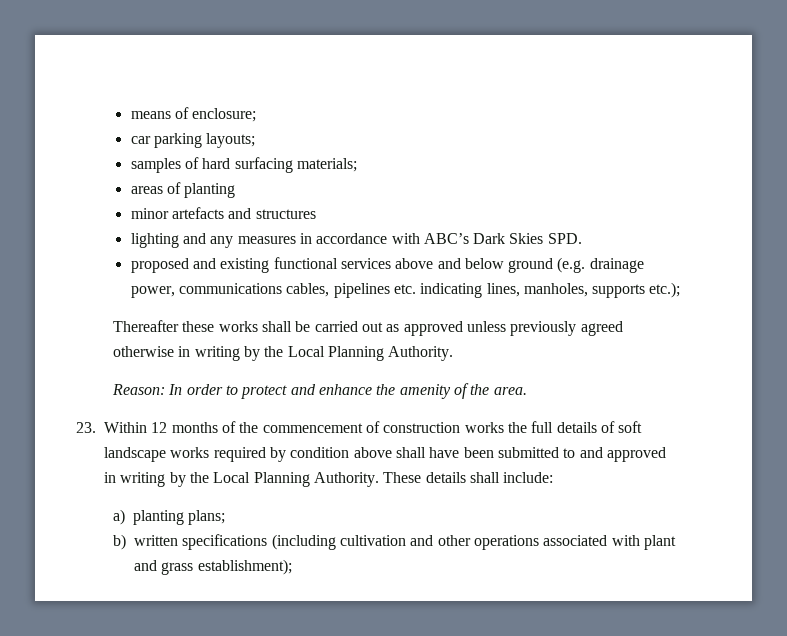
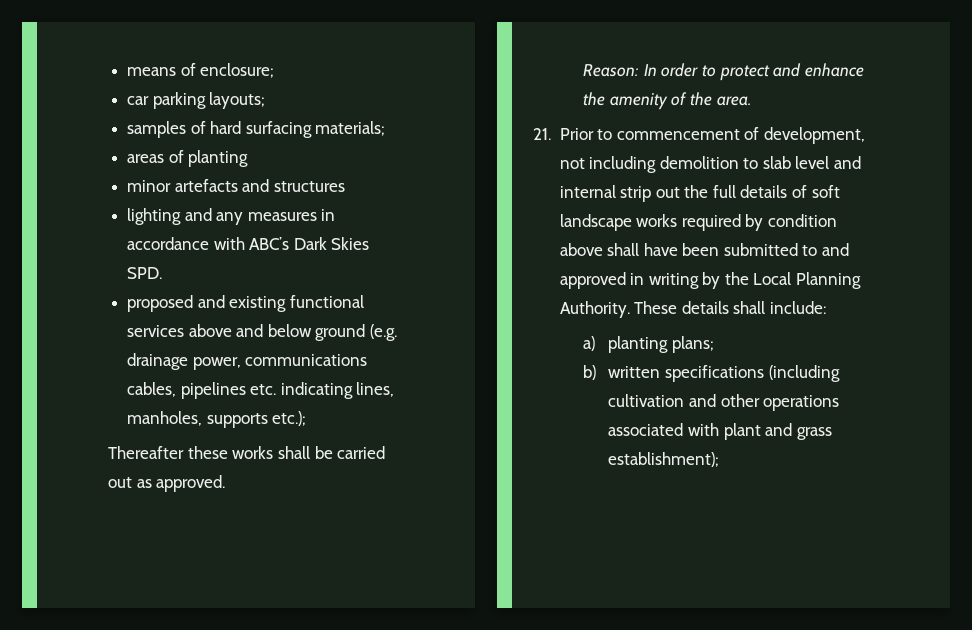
[403,321,623,336] [112,346,454,361] approved unless previously agreed otherwise in writing by the Local Planning Authority. -> [156,475,226,492] approved.
[76,421,504,433] 23. Within 12 months of the commencement of construction works -> [533,127,865,144] [559,156,862,173] [559,185,680,202] 21. Prior to commencement of development, not including demolition to slab level and internal strip out

